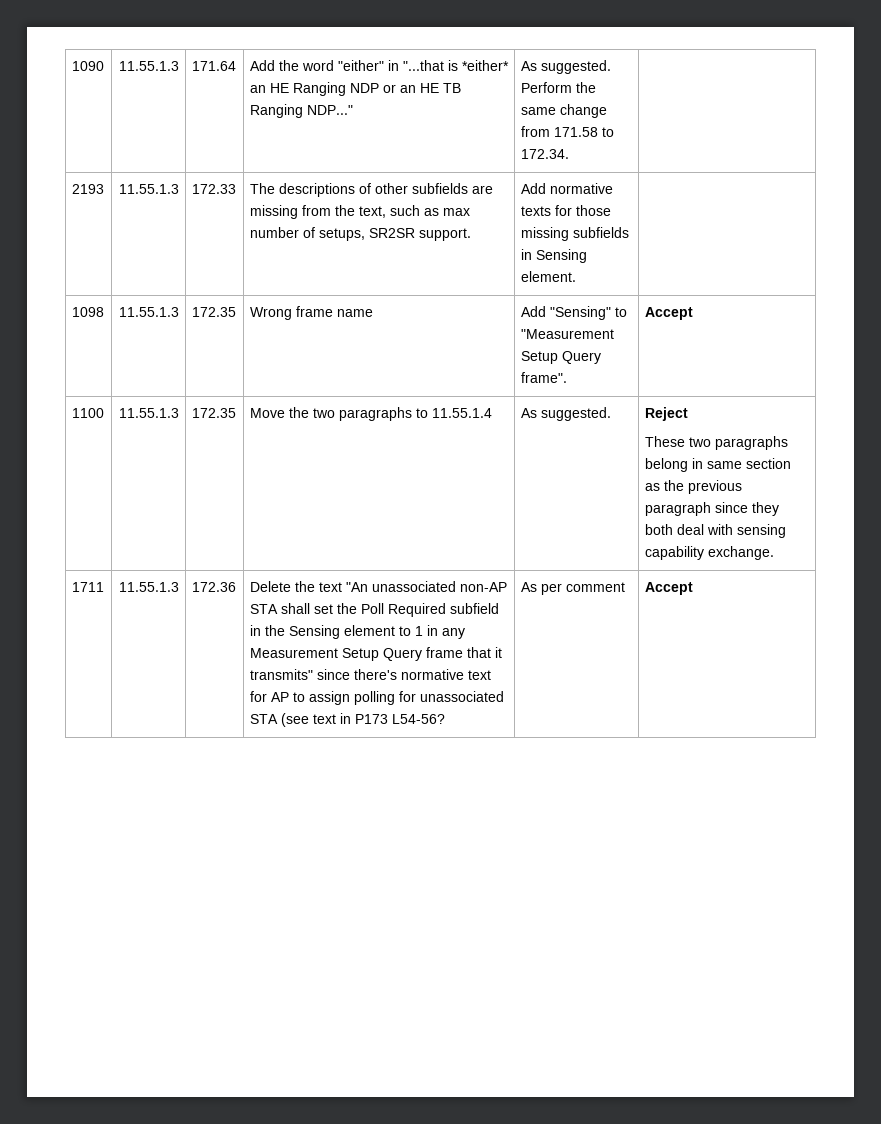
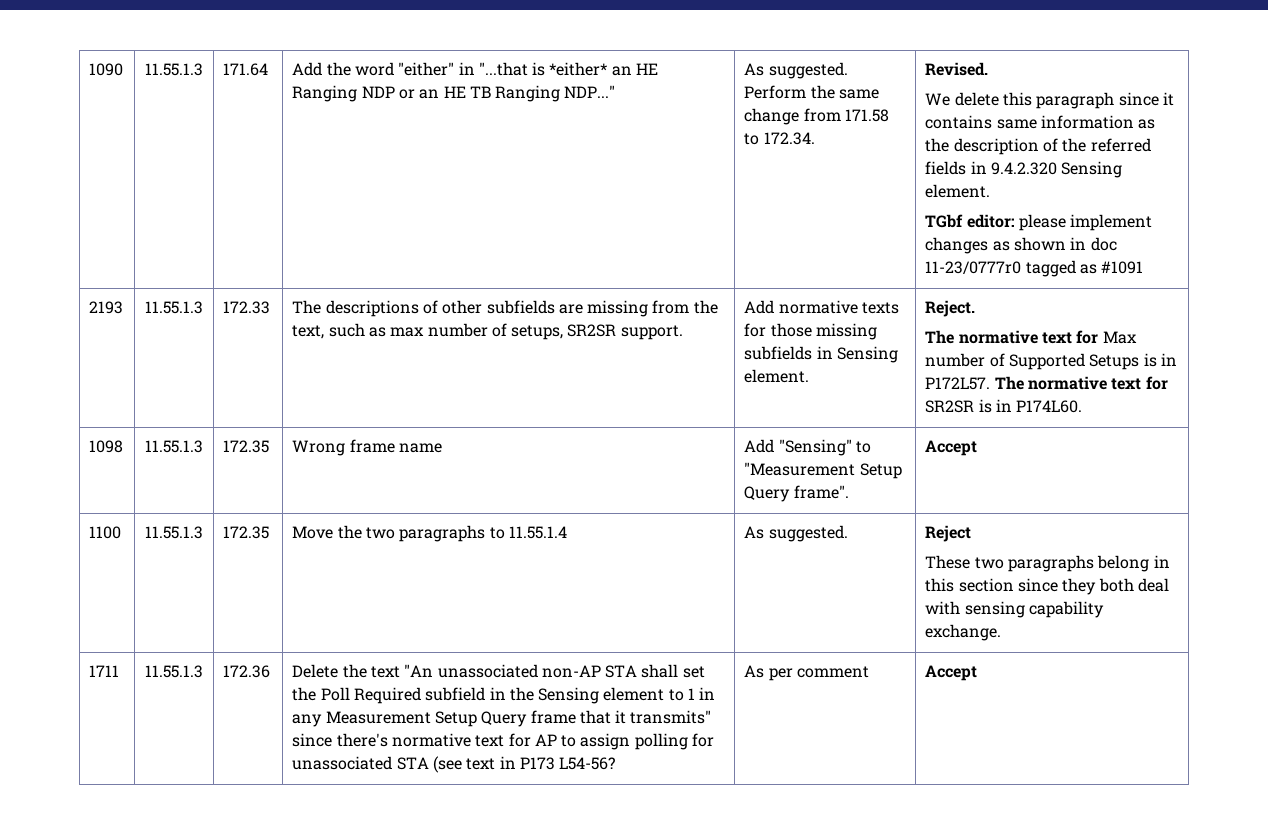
(569, 154) none -> [925,62,989,76] [925,92,1174,109] [925,115,1156,129] [925,138,1151,155] [925,161,1123,178] [925,184,991,198] [925,214,1153,231] [925,237,1117,254] [925,260,1144,277] Revised. // We delete this paragraph since it contains same information as the description of the referred fields in 9.4.2.320 Sensing element. // TGbf editor: please implement changes as shown in doc 11-23/0777r0 tagged as #1091
(576, 276) none -> [925,300,976,317] [925,330,1137,344] [925,353,1177,370] [925,376,1168,390] [925,399,1083,413] Reject. // The normative text for Max number of Supported Setups is in P172L57. The normative text for SR2SR is in P174L60.
[706,458,791,469] [644,480,742,494] [644,502,711,516] same section as the previous paragraph -> [925,578,1014,592] this section

